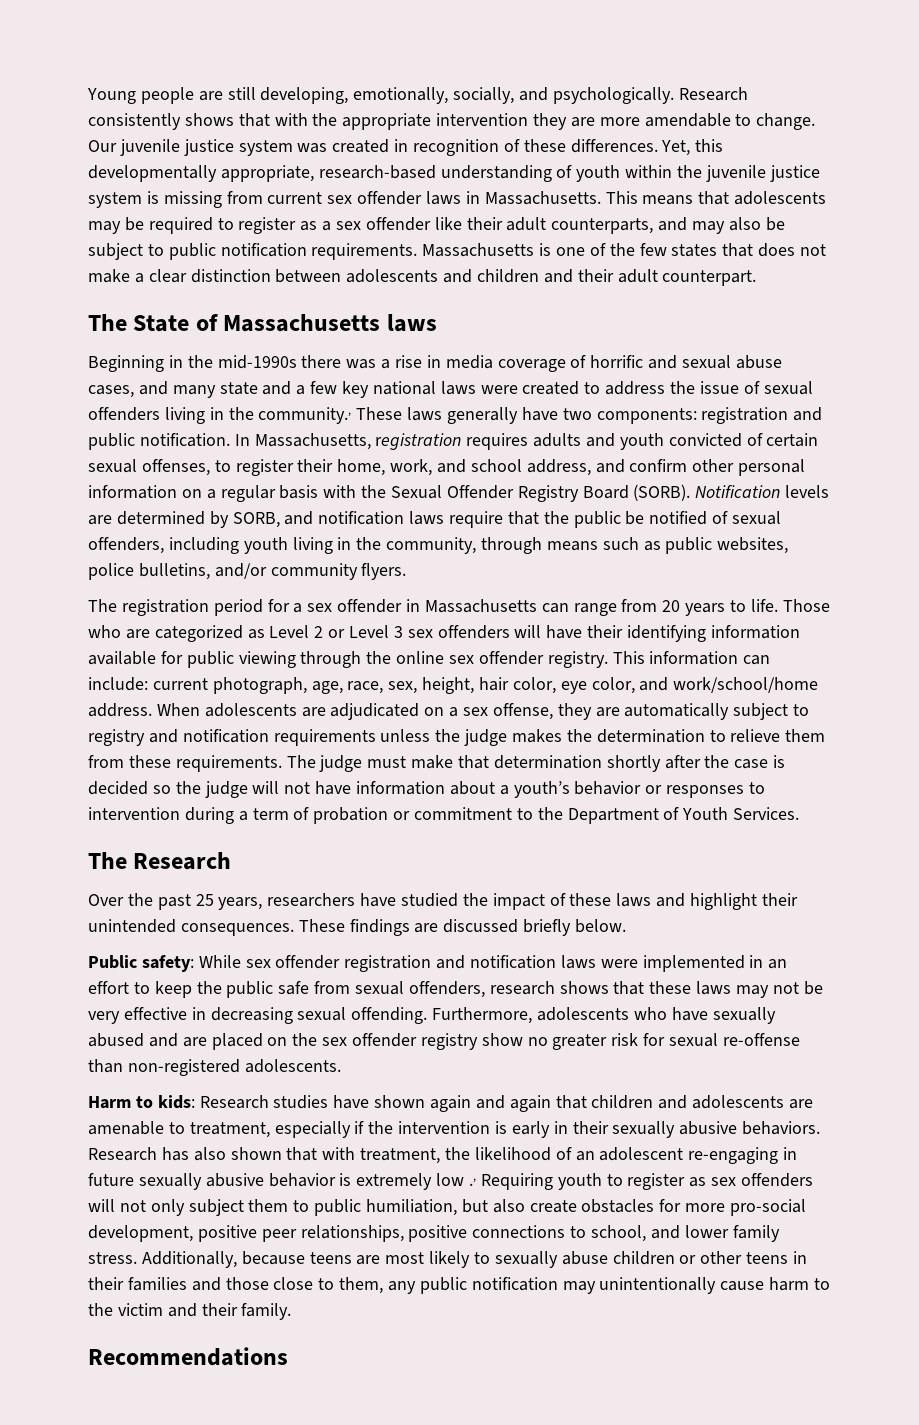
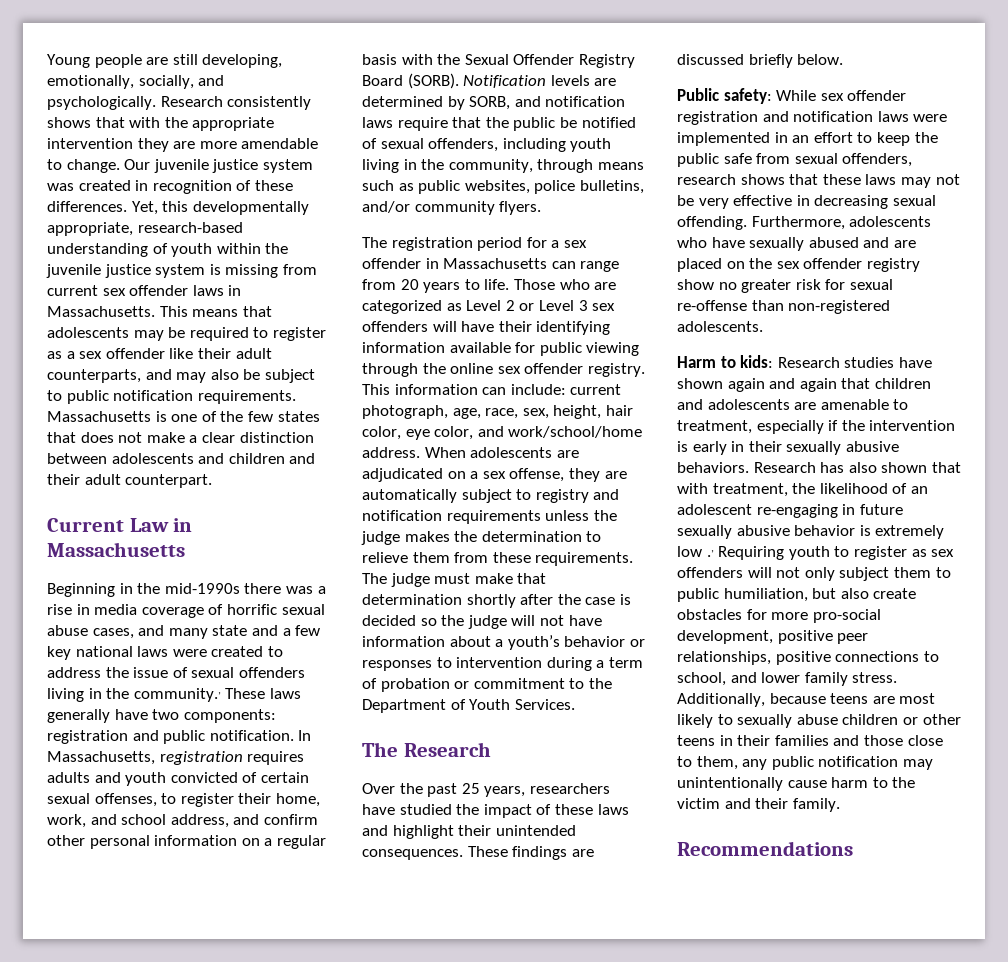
[88,314,437,332] The State of Massachusetts laws -> [47,518,193,532] [47,542,185,557] Current Law in Massachusetts
[648,355,678,369] and -> (277, 609) none

